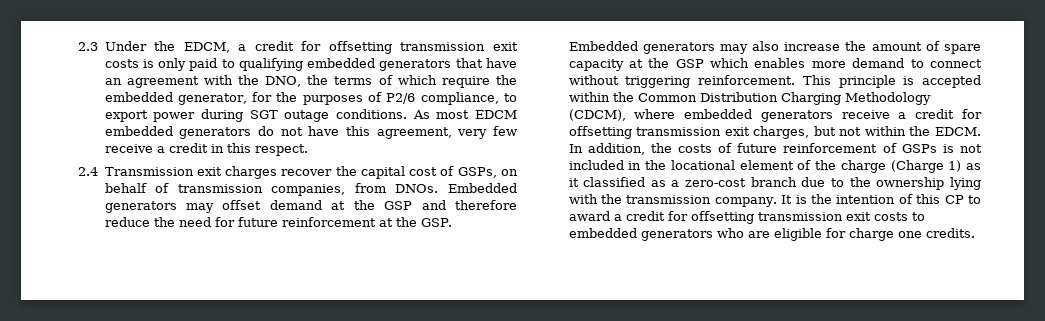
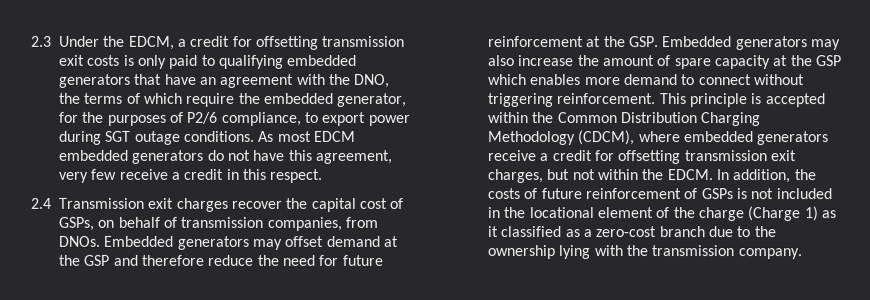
[781,194,982,204] [568,211,925,224] [568,228,975,241] It is the intention of this CP to award a credit for offsetting transmission exit costs to embedded generators who are eligible for charge one credits. -> (802, 254) none

